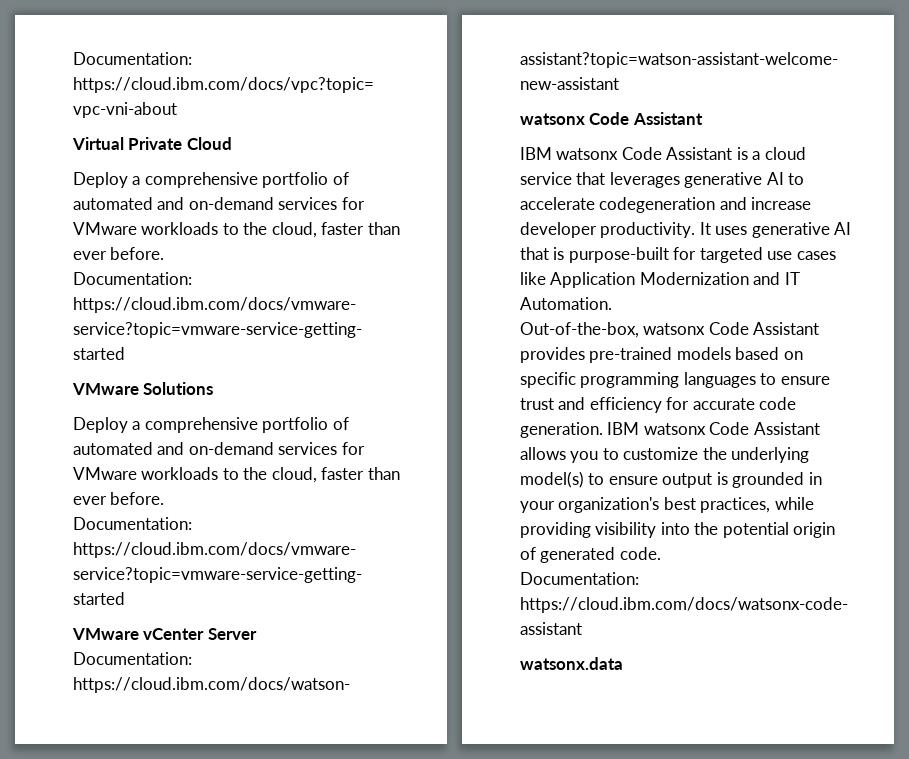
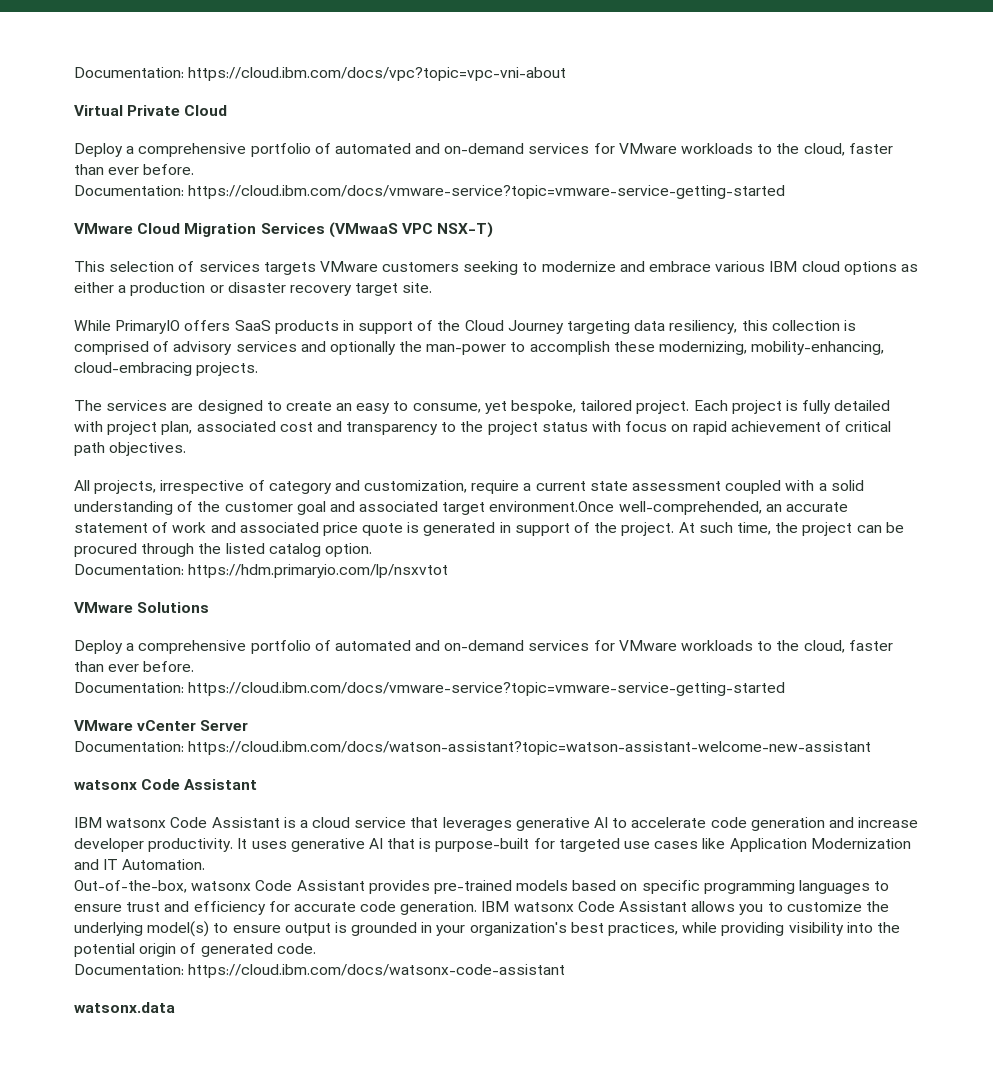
(125, 353) none -> [74,222,494,238] [74,261,918,275] [74,282,433,296] [74,320,856,334] [74,341,885,355] [74,362,259,376] [74,400,891,414] [74,421,892,435] [74,442,187,456] [74,480,864,494] [74,501,849,515] [74,522,904,536] [74,543,372,557] [74,564,449,578] // VMware Cloud Migration Services (VMwaaS VPC NSX-T) // This selection of services targets VMware customers seeking to modernize and embrace various IBM cloud options as either a production or disaster recovery target site. // While PrimaryIO offers SaaS products in support of the Cloud Journey targeting data resiliency, this collection is comprised of advisory services and optionally the man-power to accomplish these modernizing, mobility-enhancing, cloud-embracing projects. // The services are designed to create an easy to consume, yet bespoke, tailored project. Each project is fully detailed with project plan, associated cost and transparency to the project status with focus on rapid achievement of critical path objectives. // All projects, irrespective of category and customization, require a current state assessment coupled with a solid understanding of the customer goal and associated target environment.Once well-comprehended, an accurate statement of work and associated price quote is generated in support of the project. At such time, the project can be procured through the listed catalog option. // Documentation: https://hdm.primaryio.com/lp/nsxvtot
[599,197,716,213] codegeneration -> [710,817,825,831] code generation

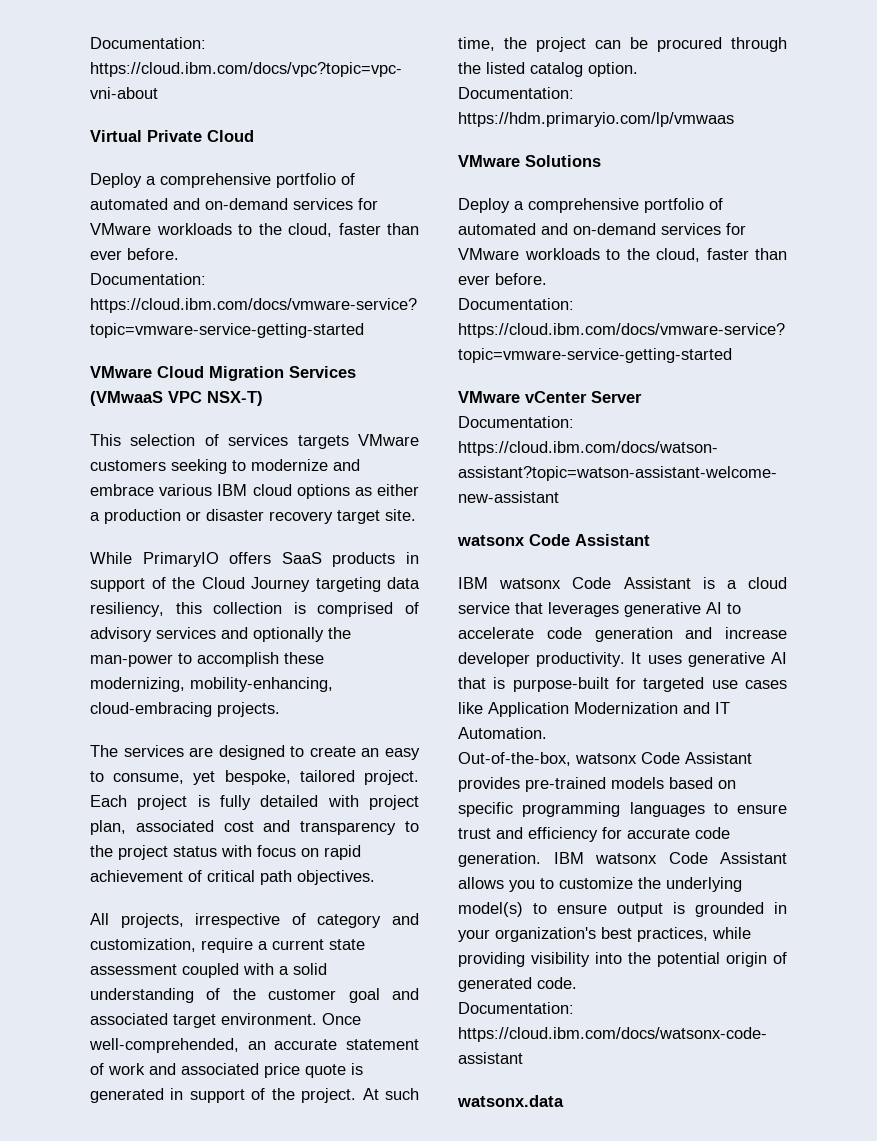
[489,501,615,512] environment.Once -> [221,1013,361,1025] environment. Once
[188,564,449,578] https://hdm.primaryio.com/lp/nsxvtot -> [458,112,734,127] https://hdm.primaryio.com/lp/vmwaas

